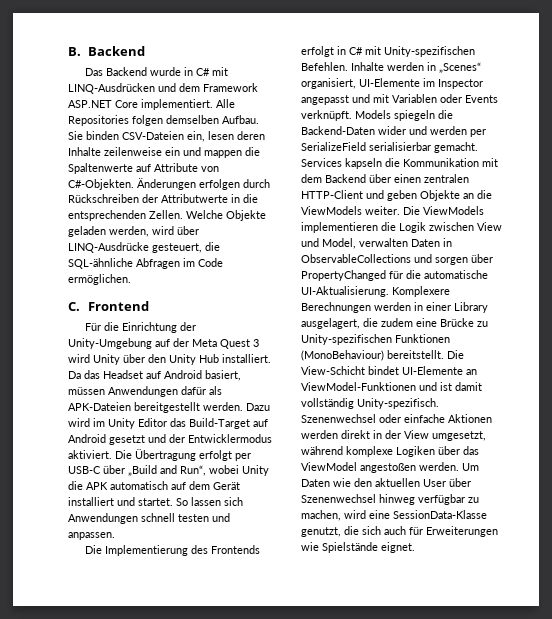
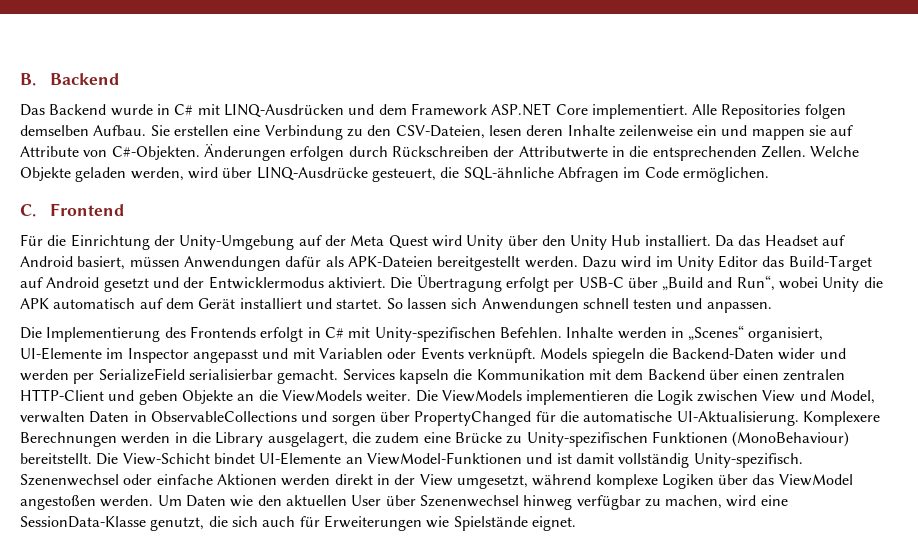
[86,131,205,142] binden CSV-Dateien ein, -> [173,125,485,140] erstellen eine Verbindung zu den CSV-Dateien,
[245,147,260,156] [68,163,133,174] die Spaltenwerte -> [809,125,827,136] sie
[253,339,259,347] 3 -> (428, 242) none
[426,302,451,311] einer -> [191,432,211,443] die

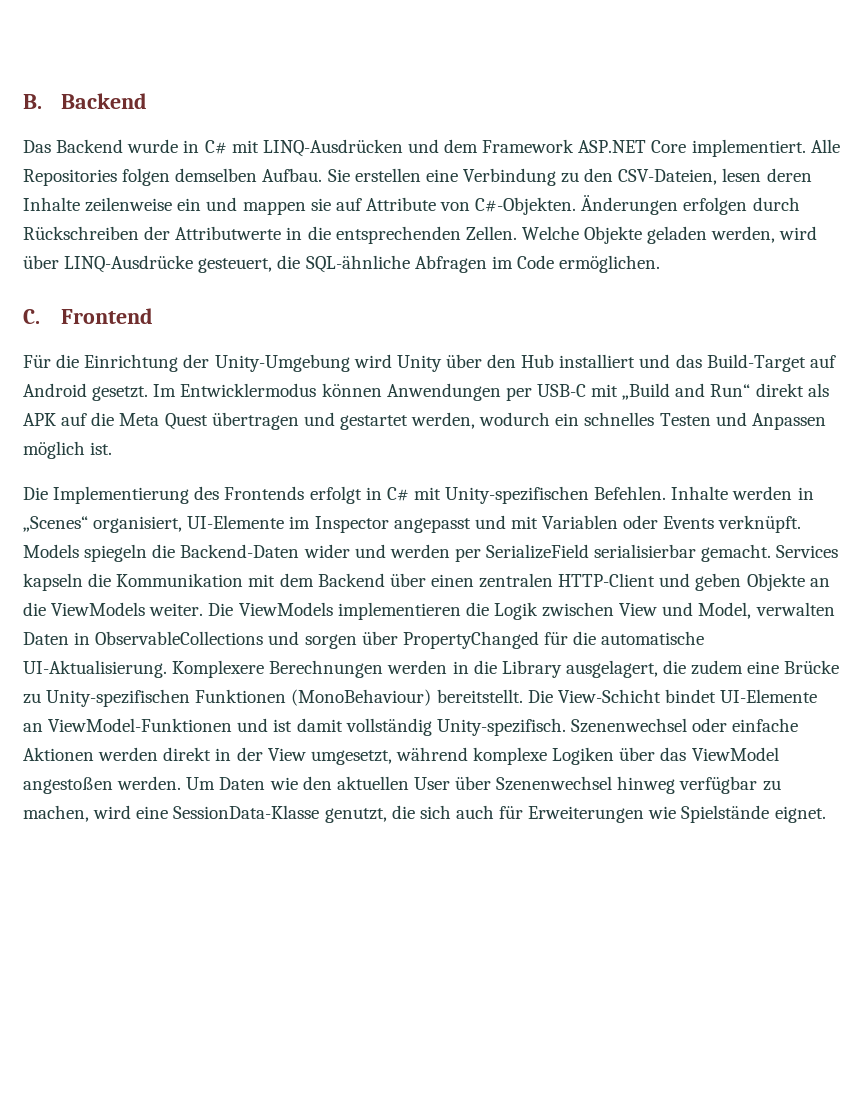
[298,235,846,250] [20,255,872,271] [20,275,549,292] auf der Meta Quest wird Unity über den Unity Hub installiert. Da das Headset auf Android basiert, müssen Anwendungen dafür als APK-Dateien bereitgestellt werden. Dazu wird im Unity Editor das Build-Target auf Android gesetzt und der Entwicklermodus aktiviert. Die Übertragung erfolgt -> [353,354,836,372] [23,383,501,401] wird Unity über den Hub installiert und das Build-Target auf Android gesetzt. Im Entwicklermodus können Anwendungen
[627,277,658,288] über -> [591,384,619,397] mit
[736,275,883,292] [20,298,772,313] Run“, wobei Unity die APK automatisch auf dem Gerät installiert und startet. So lassen sich Anwendungen schnell testen und anpassen. -> [710,383,829,397] [23,412,826,430] [23,441,113,459] Run“ direkt als APK auf die Meta Quest übertragen und gestartet werden, wodurch ein schnelles Testen und Anpassen möglich ist.

